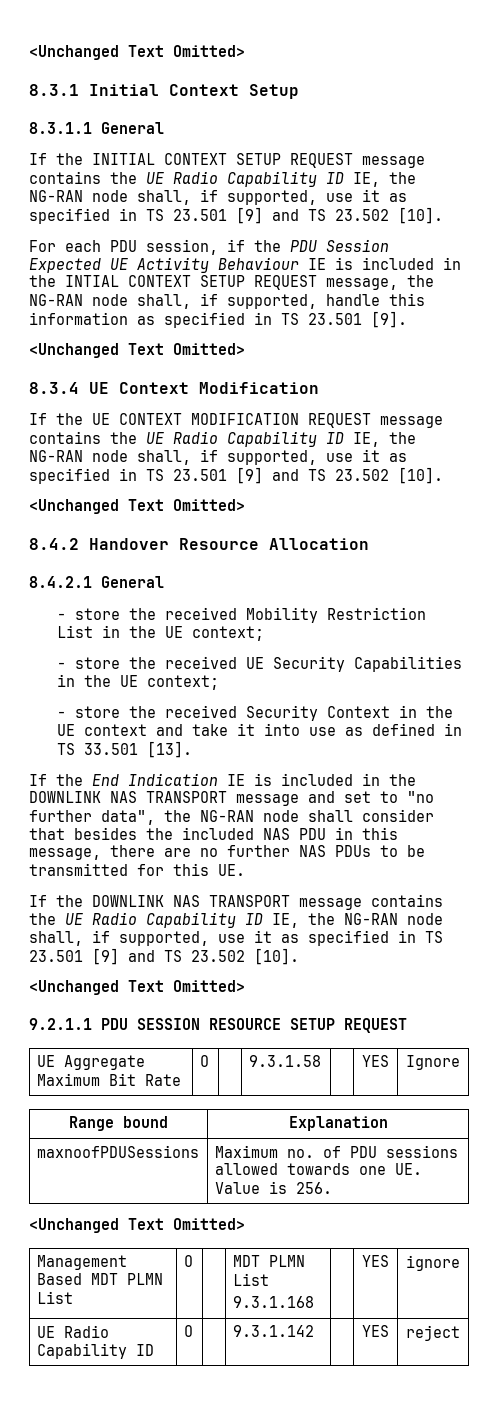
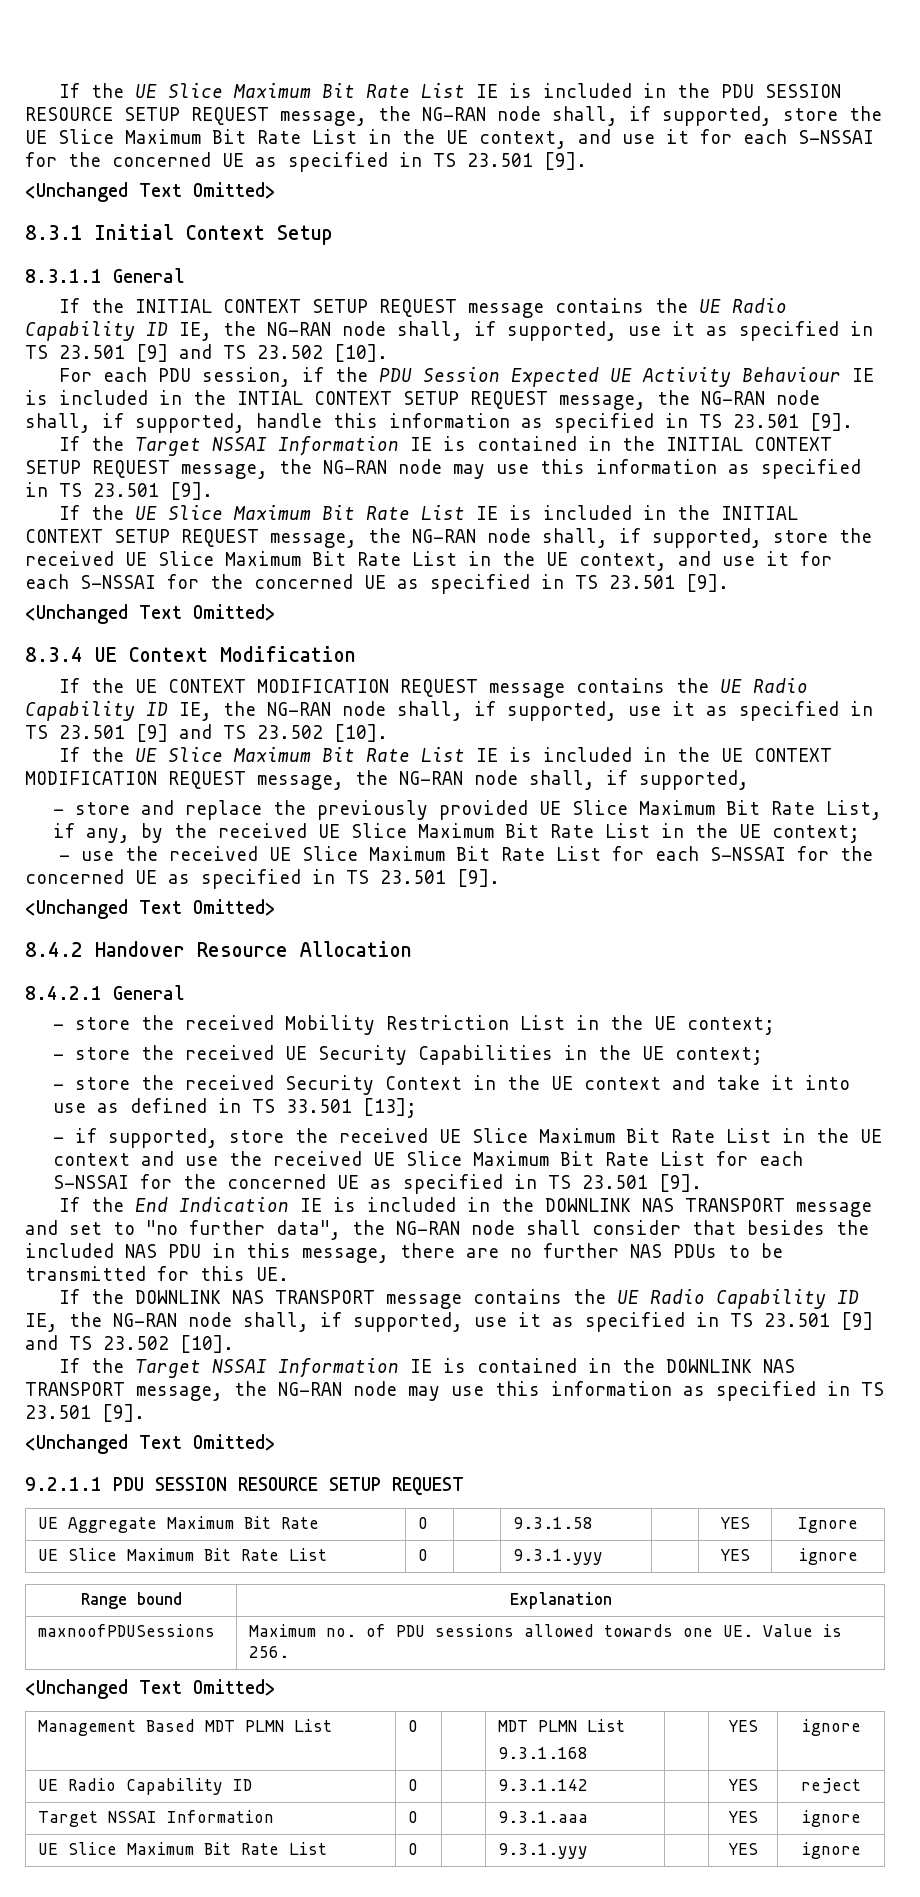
(29, 52) none -> [58,83,841,99] [25,106,882,126] [25,129,874,149] [25,152,587,172] If the UE Slice Maximum Bit Rate List IE is included in the PDU SESSION RESOURCE SETUP REQUEST message, the NG-RAN node shall, if supported, store the UE Slice Maximum Bit Rate List in the UE context, and use it for each S-NSSAI for the concerned UE as specified in TS 23.501 [9]. //
(407, 319) none -> [58,436,832,456] [25,459,861,479] [25,482,213,500] [58,505,798,521] [25,528,872,548] [25,551,832,571] [25,574,729,594] // If the Target NSSAI Information IE is contained in the INITIAL CONTEXT SETUP REQUEST message, the NG-RAN node may use this information as specified in TS 23.501 [9]. // If the UE Slice Maximum Bit Rate List IE is included in the INITIAL CONTEXT SETUP REQUEST message, the NG-RAN node shall, if supported, store the received UE Slice Maximum Bit Rate List in the UE context, and use it for each S-NSSAI for the concerned UE as specified in TS 23.501 [9].
(443, 475) none -> [58,747,832,763] [25,770,749,790] [52,800,882,820] [52,823,860,843] [58,846,873,861] [25,869,500,889] // If the UE Slice Maximum Bit Rate List IE is included in the UE CONTEXT MODIFICATION REQUEST message, the NG-RAN node shall, if supported, // - store and replace the previously provided UE Slice Maximum Bit Rate List, if any, by the received UE Slice Maximum Bit Rate List in the UE context; // - use the received UE Slice Maximum Bit Rate List for each S-NSSAI for the concerned UE as specified in TS 23.501 [9].
[147,741,193,758] [13]. -> [362,1098,417,1118] [52,1128,882,1148] [52,1151,803,1166] [52,1174,702,1194] [13]; // - if supported, store the received UE Slice Maximum Bit Rate List in the UE context and use the received UE Slice Maximum Bit Rate List for each S-NSSAI for the concerned UE as specified in TS 23.501 [9].
(299, 956) none -> [58,1358,795,1378] [25,1381,884,1401] [25,1404,145,1422] // If the Target NSSAI Information IE is contained in the DOWNLINK NAS TRANSPORT message, the NG-RAN node may use this information as specified in TS 23.501 [9].
(460, 1062) none -> [38,1548,328,1561] [418,1549,429,1561] [513,1549,604,1565] [719,1549,750,1561] [798,1548,858,1565] // UE Slice Maximum Bit Rate List | O | | 9.3.1.yyy | | YES | ignore
(460, 1333) none -> [38,1810,275,1827] [408,1811,419,1823] [498,1811,589,1823] [727,1811,758,1823] [801,1810,861,1827] [38,1842,328,1855] [408,1843,419,1855] [498,1843,589,1859] [727,1843,758,1855] [801,1842,861,1859] // Target NSSAI Information | O | | 9.3.1.aaa | | YES | ignore // UE Slice Maximum Bit Rate List | O | | 9.3.1.yyy | | YES | ignore

